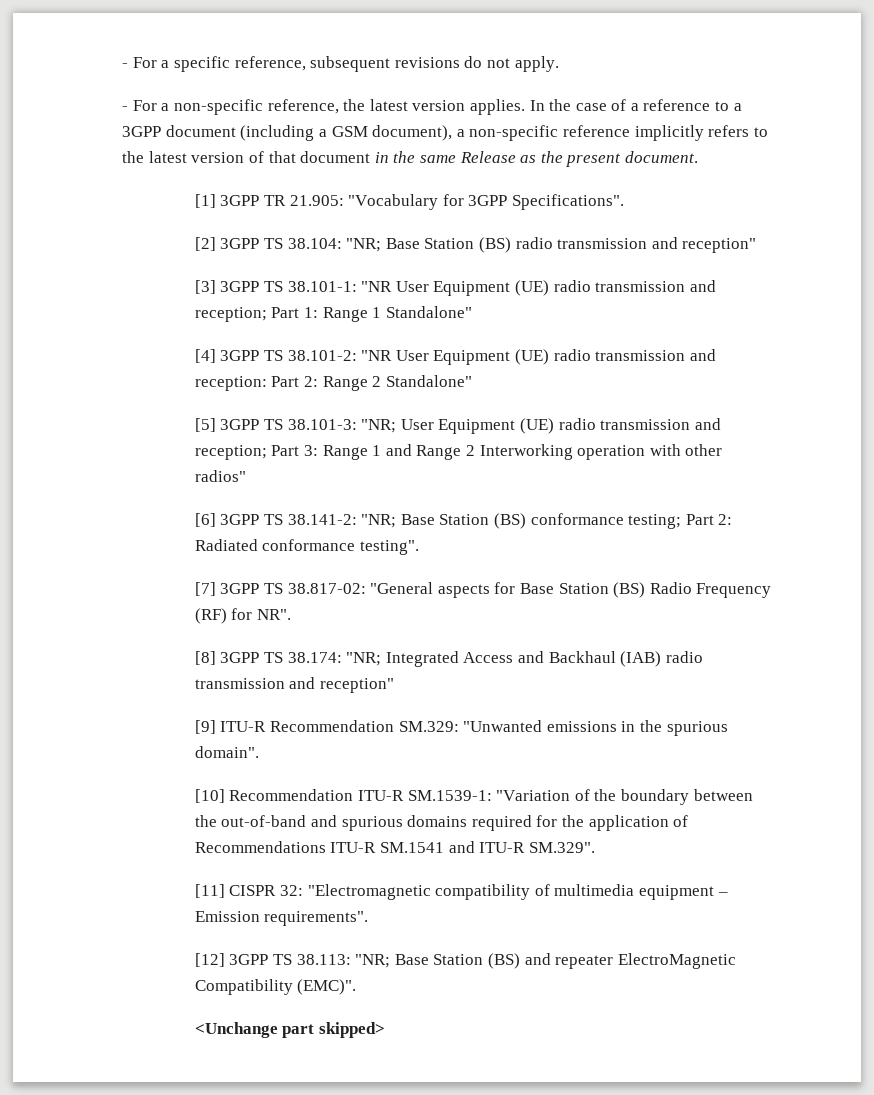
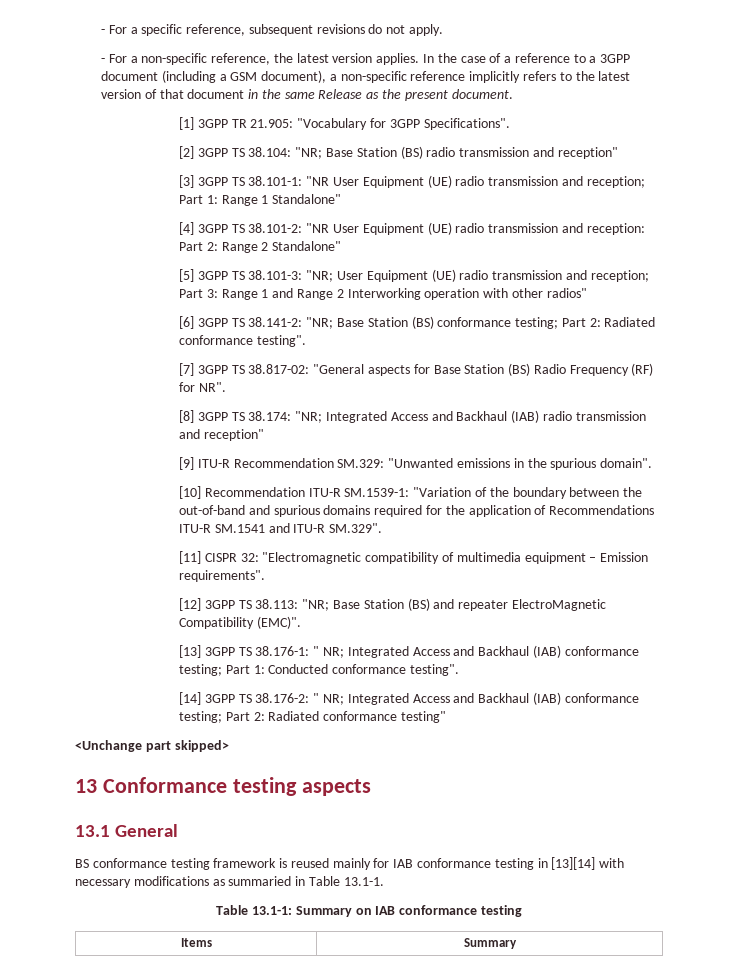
[194,1022,386,1038] <Unchange part skipped> -> [179,645,639,658] [179,664,459,676] [179,692,639,705] [179,711,446,723] [75,740,229,752] [75,777,371,796] [75,824,179,837] [75,857,625,870] [75,876,384,888] [216,905,522,917] [180,938,212,947] [463,938,517,949] [13] 3GPP TS 38.176-1: " NR; Integrated Access and Backhaul (IAB) conformance testing; Part 1: Conducted conformance testing". // [14] 3GPP TS 38.176-2: " NR; Integrated Access and Backhaul (IAB) conformance testing; Part 2: Radiated conformance testing" // <Unchange part skipped> // 13 Conformance testing aspects // 13.1 General // BS conformance testing framework is reused mainly for IAB conformance testing in [13][14] with necessary modifications as summaried in Table 13.1-1. // Table 13.1-1: Summary on IAB conformance testing // Items | Summary

